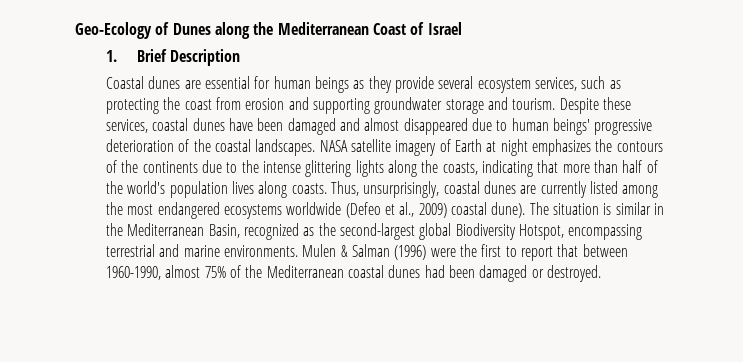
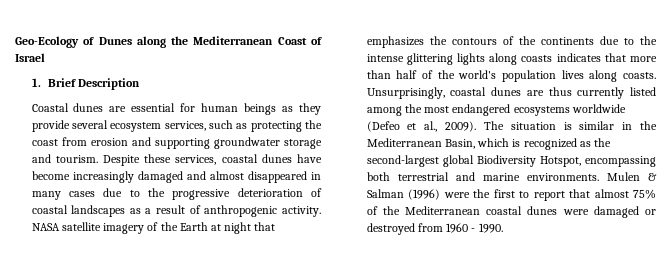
[257,118,284,131] been -> [31,171,134,183] become increasingly
[471,118,653,135] [106,139,316,156] due to human beings' progressive deterioration of the coastal landscapes. -> [311,172,321,180] [31,188,322,200] [31,205,321,217] in many cases due to the progressive deterioration of coastal landscapes as a result of anthropogenic activity.
(451, 145) none -> [160,222,178,231] the
(528, 147) none -> [254,222,276,231] that
[421,160,533,177] the coasts, indicating -> [521,53,601,62] coasts indicates
[330,181,440,198] Thus, unsurprisingly, -> [366,87,445,99] Unsurprisingly,
(537, 189) none -> [548,87,572,96] thus
[418,202,526,218] 2009) coastal dune). -> [445,121,477,132] 2009).
(240, 231) none -> [477,138,521,147] which is
(643, 232) none -> [366,172,390,181] both
[582,244,628,257] [106,266,162,280] between 1960-1990, -> (591, 193) none
[424,265,601,282] had been damaged or destroyed. -> [562,206,656,218] [366,223,503,235] were damaged or destroyed from 1960 - 1990.

